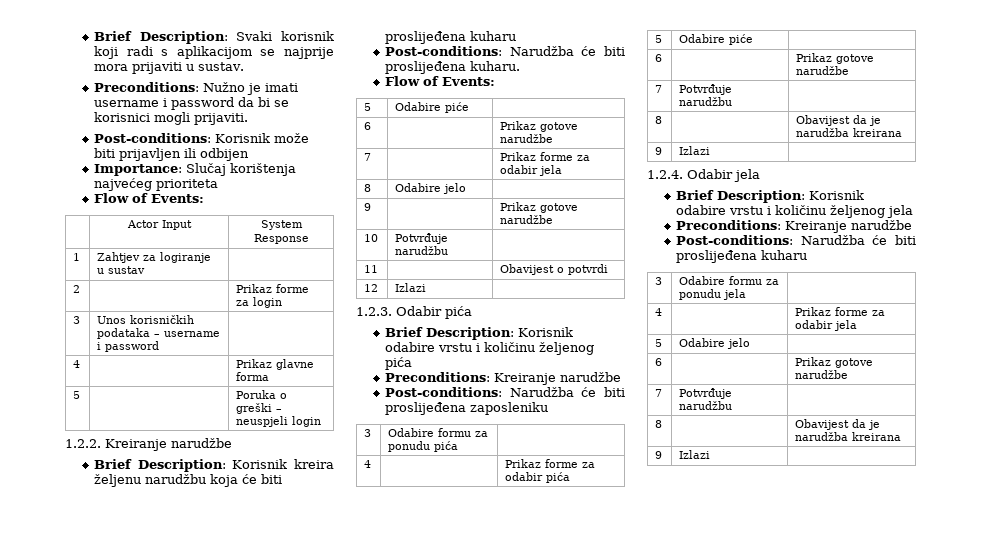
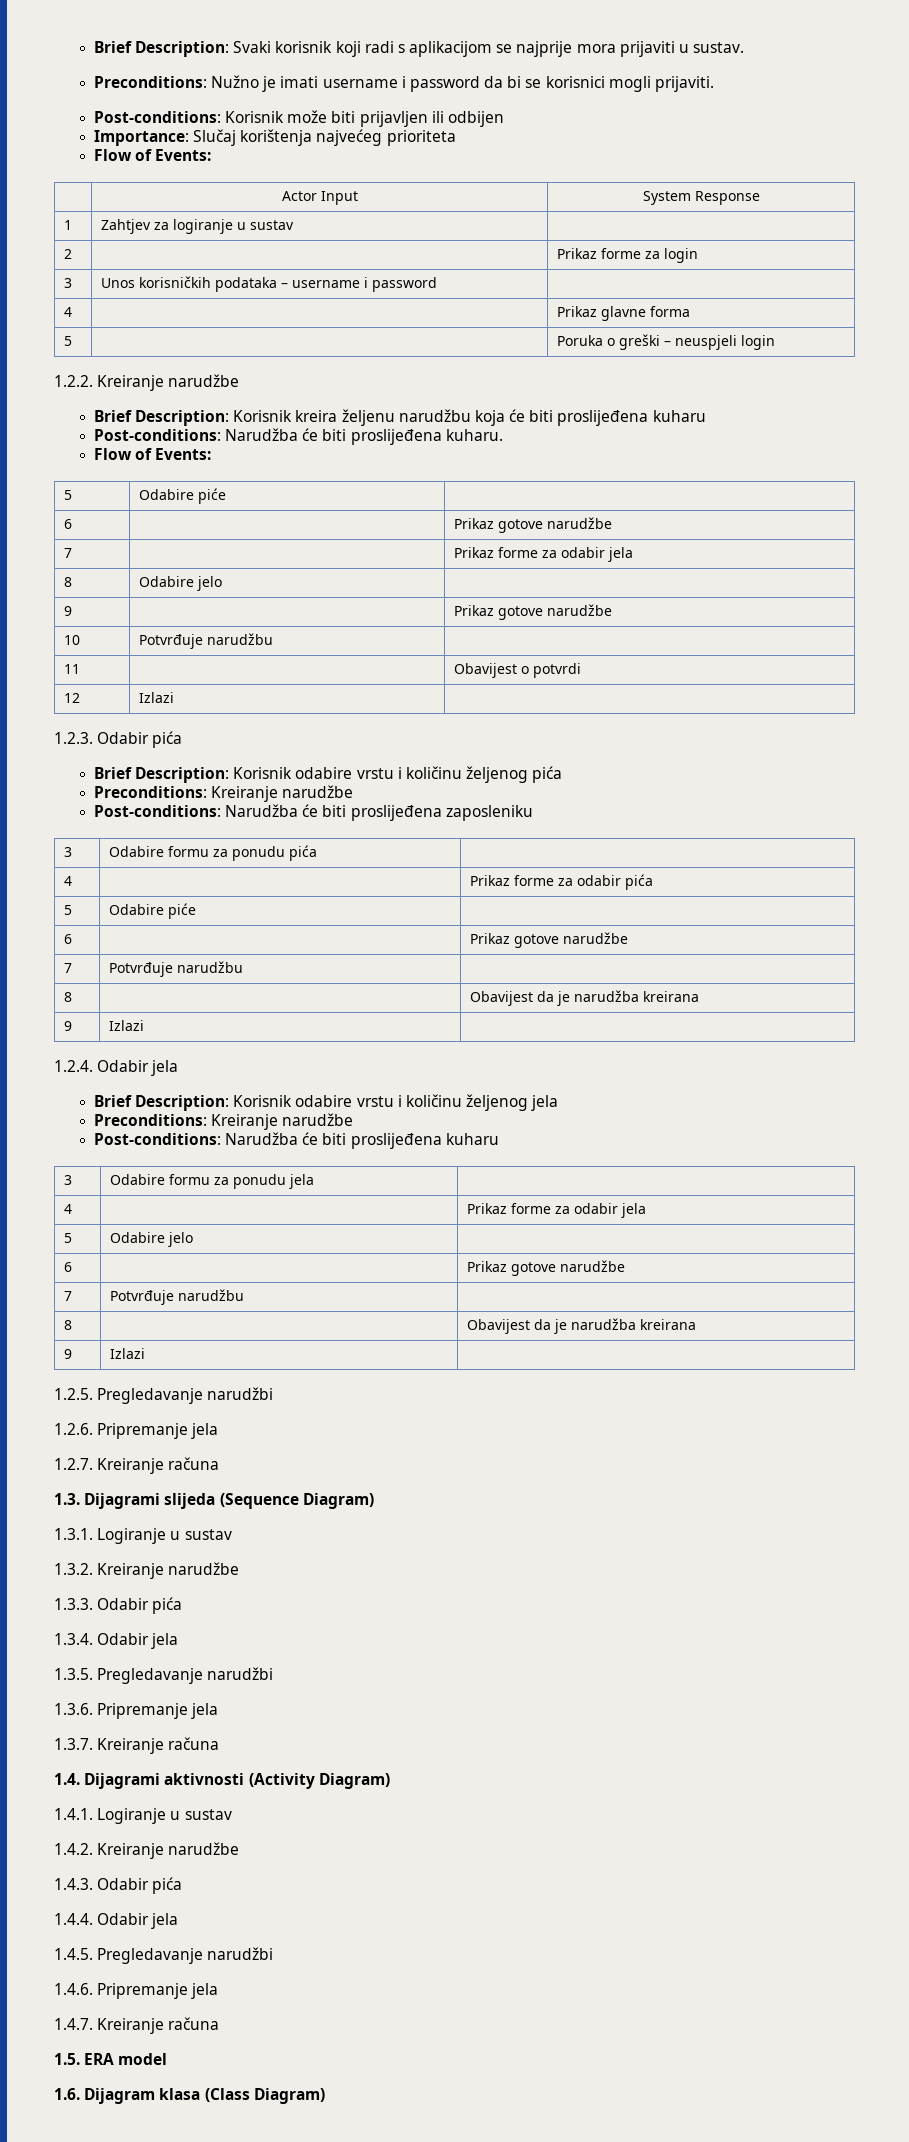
(711, 454) none -> [54,1387,274,1404] [54,1423,219,1439] [54,1457,220,1474] [54,1493,374,1509] [54,1528,232,1544] [54,1562,240,1579] [54,1597,183,1614] [54,1633,179,1649] [54,1667,274,1684] [54,1703,219,1719] [54,1737,220,1754] [54,1773,390,1789] [54,1808,232,1824] [54,1842,240,1859] [54,1877,183,1894] [54,1913,179,1929] [54,1947,274,1964] [54,1983,219,1999] [54,2017,220,2034] [54,2053,168,2065] [54,2088,325,2104] // 1.2.5. Pregledavanje narudžbi // 1.2.6. Pripremanje jela // 1.2.7. Kreiranje računa // 1.3. Dijagrami slijeda (Sequence Diagram) // 1.3.1. Logiranje u sustav // 1.3.2. Kreiranje narudžbe // 1.3.3. Odabir pića // 1.3.4. Odabir jela // 1.3.5. Pregledavanje narudžbi // 1.3.6. Pripremanje jela // 1.3.7. Kreiranje računa // 1.4. Dijagrami aktivnosti (Activity Diagram) // 1.4.1. Logiranje u sustav // 1.4.2. Kreiranje narudžbe // 1.4.3. Odabir pića // 1.4.4. Odabir jela // 1.4.5. Pregledavanje narudžbi // 1.4.6. Pripremanje jela // 1.4.7. Kreiranje računa // 1.5. ERA model // 1.6. Dijagram klasa (Class Diagram)

